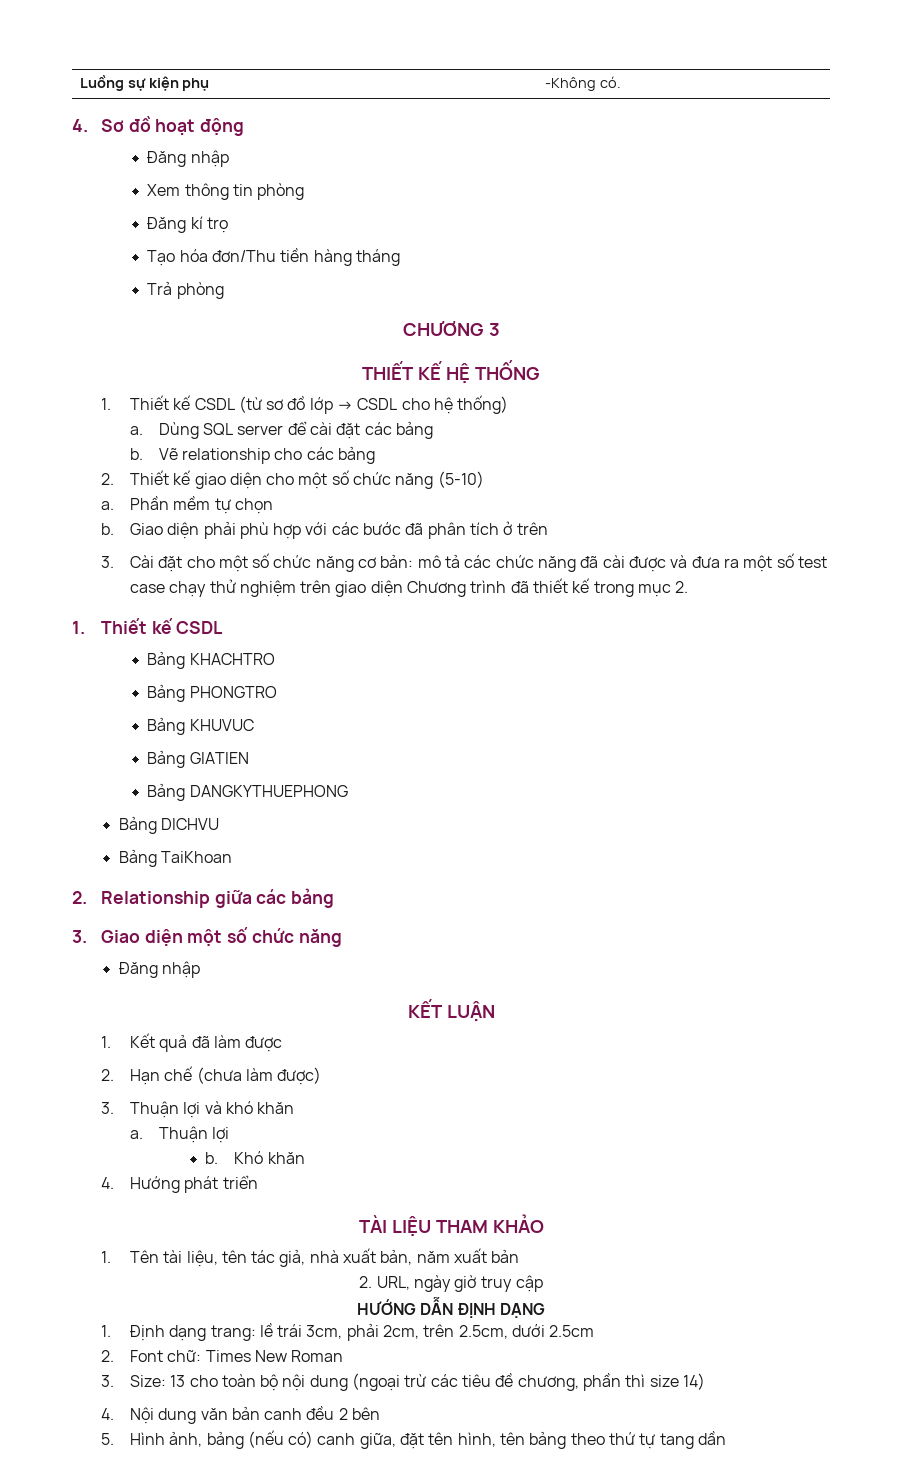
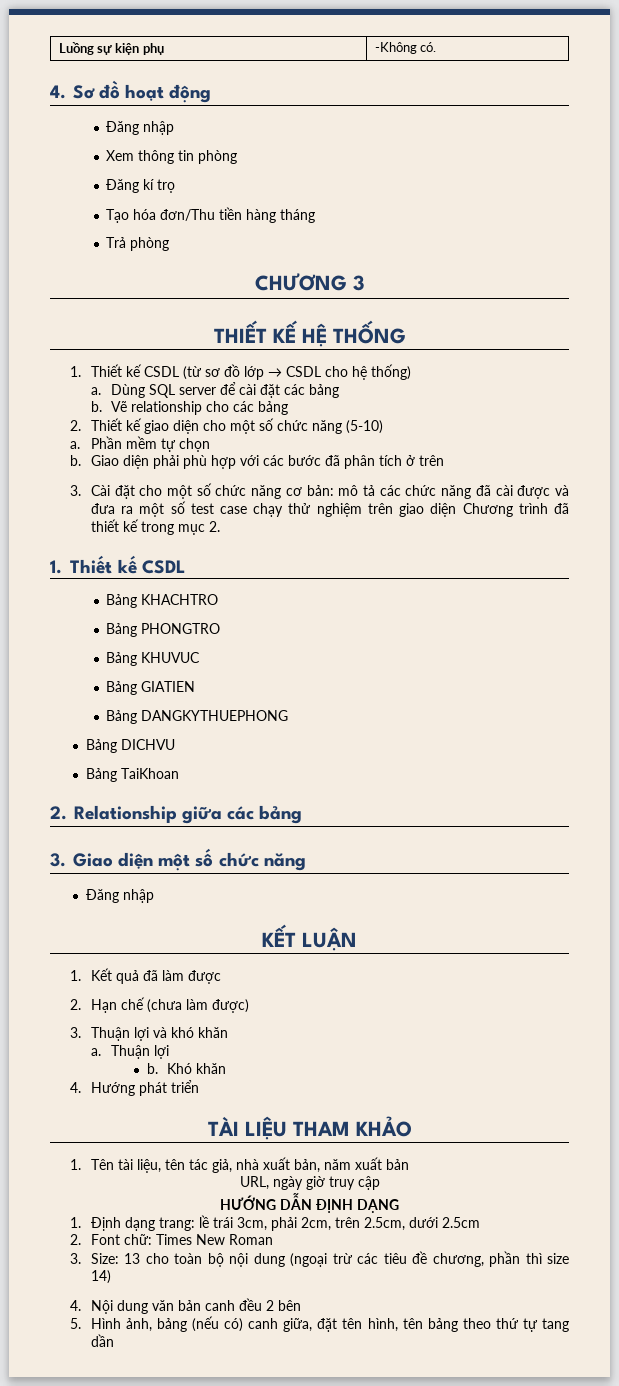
[359,1276,373,1288] 2. -> (409, 1164) none

